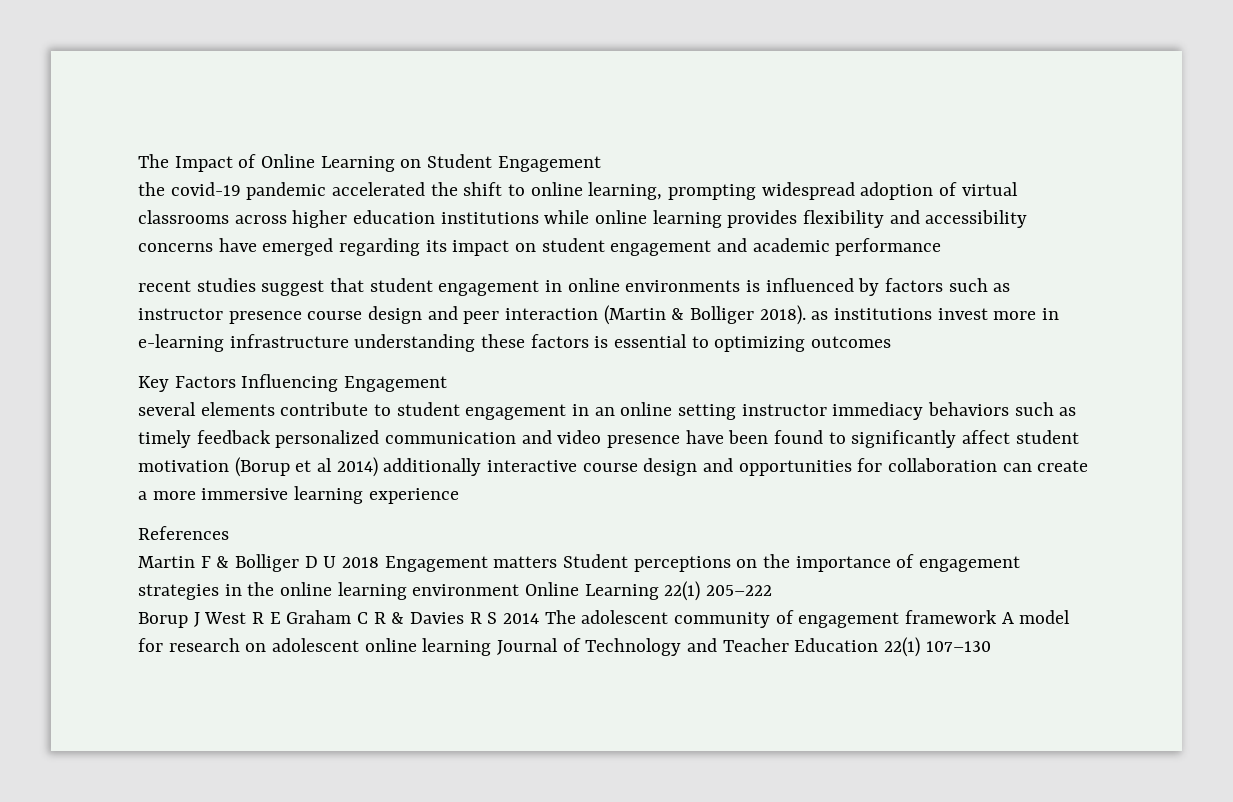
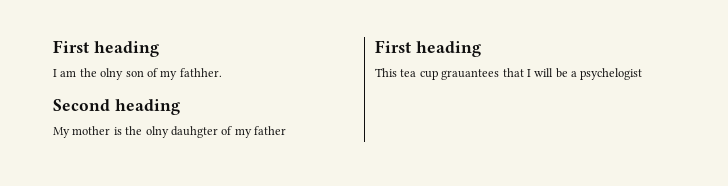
[138,154,601,172] [138,182,1018,200] [138,210,1028,228] [138,238,942,256] [138,278,1011,296] [138,305,1060,325] [138,334,892,352] [138,374,448,392] [138,402,1077,420] [138,430,1079,448] [138,457,1089,477] [138,486,459,504] [138,526,229,540] [138,554,1021,572] [138,581,773,601] [138,610,1071,628] [138,637,991,657] The Impact of Online Learning on Student Engagement // the covid-19 pandemic accelerated the shift to online learning, prompting widespread adoption of virtual classrooms across higher education institutions while online learning provides flexibility and accessibility concerns have emerged regarding its impact on student engagement and academic performance // recent studies suggest that student engagement in online environments is influenced by factors such as instructor presence course design and peer interaction (Martin & Bolliger 2018). as institutions invest more in e-learning infrastructure understanding these factors is essential to optimizing outcomes // Key Factors Influencing Engagement // several elements contribute to student engagement in an online setting instructor immediacy behaviors such as timely feedback personalized communication and video presence have been found to significantly affect student motivation (Borup et al 2014) additionally interactive course design and opportunities for collaboration can create a more immersive learning experience // References // Martin F & Bolliger D U 2018 Engagement matters Student perceptions on the importance of engagement strategies in the online learning environment Online Learning 22(1) 205–222 // Borup J West R E Graham C R & Davies R S 2014 The adolescent community of engagement framework A model for research on adolescent online learning Journal of Technology and Teacher Education 22(1) 107–130 -> [53,40,159,57] [53,68,222,80] [53,99,180,115] [53,126,286,138] [375,40,481,57] [375,68,643,80] First heading // I am the olny son of my fathher. // Second heading // My mother is the olny dauhgter of my father // First heading // This tea cup grauantees that I will be a psychelogist

